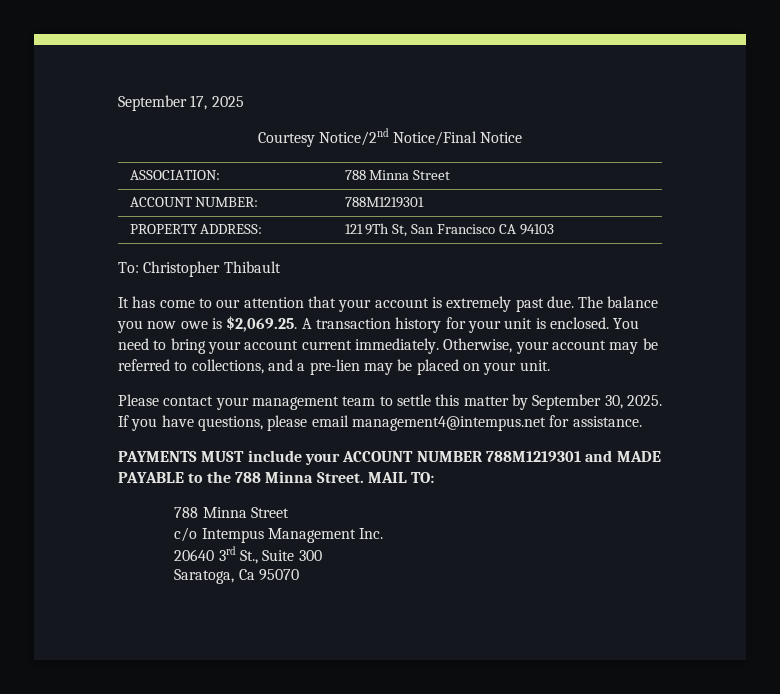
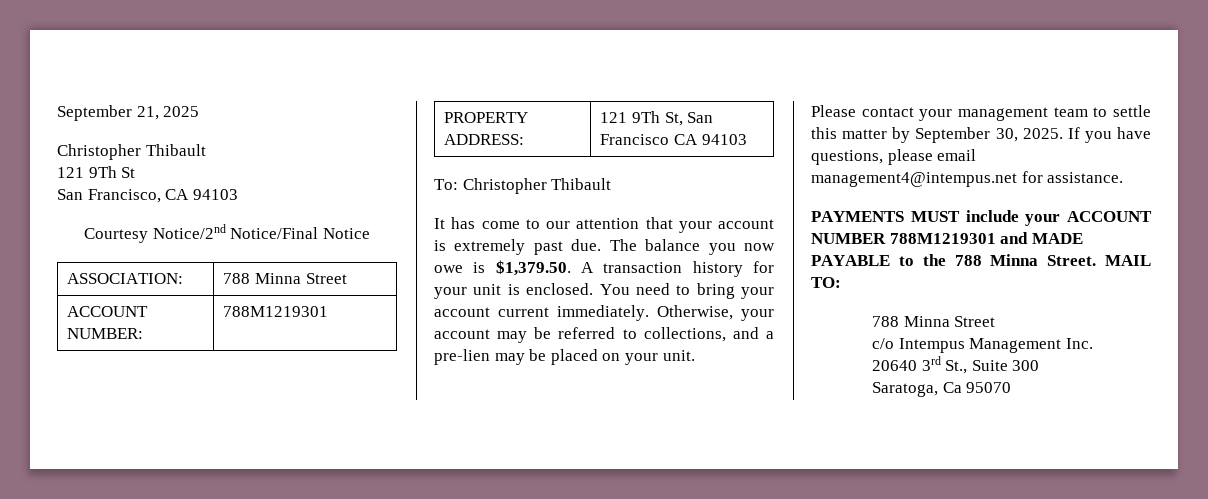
[118,95,208,111] September 17, -> [57,105,159,121] September 21,
(244, 101) none -> [57,144,206,160] [57,166,136,178] [57,189,238,203] // Christopher Thibault // 121 9Th St // San Francisco, CA 94103
[226,316,298,332] $2,069.25. -> [495,260,571,276] $1,379.50.

